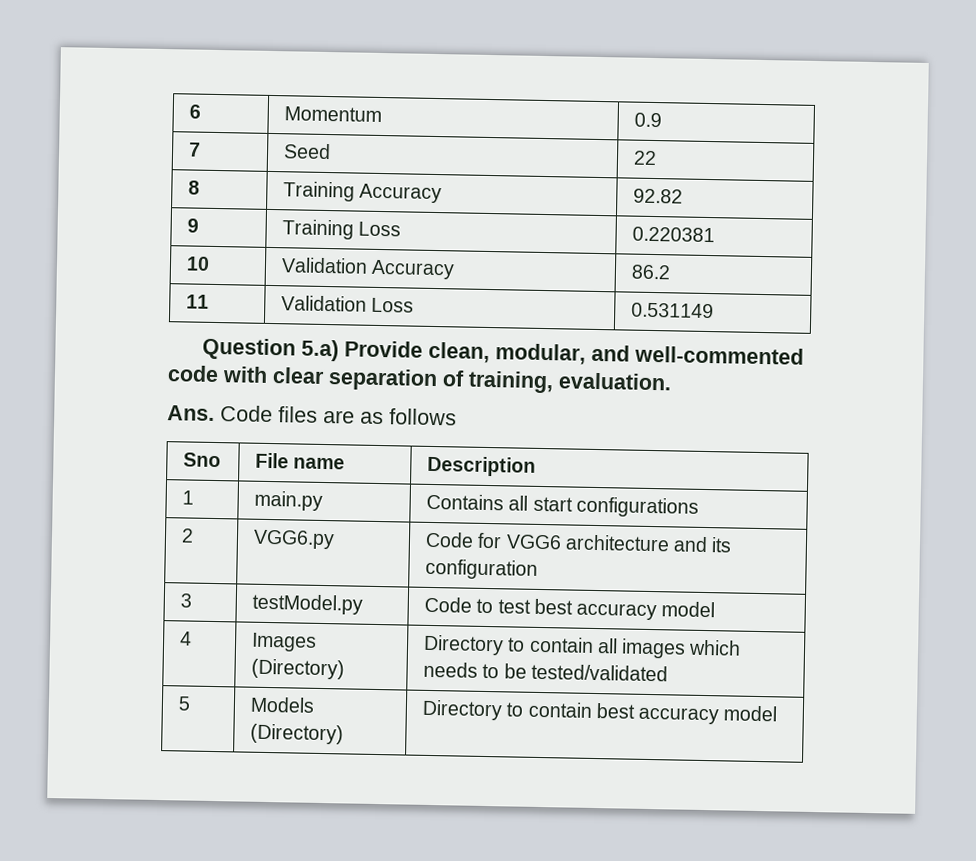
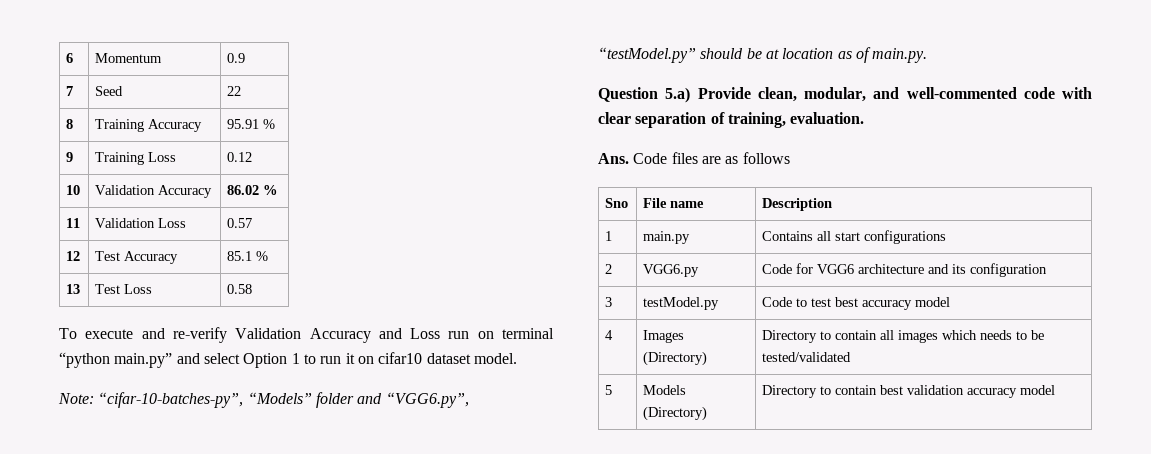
[633,188,684,204] 92.82 -> [227,119,276,129] 95.91 %
[632,226,716,243] 0.220381 -> [227,152,253,162] 0.12
[631,264,672,280] 86.2 -> [227,185,279,195] 86.02 %
[631,302,715,319] 0.531149 -> [227,218,253,228] [66,251,81,261] [95,251,179,264] [227,251,269,261] [66,284,81,294] [95,284,153,294] [227,284,253,294] [59,327,554,343] [59,352,517,368] [58,392,469,408] [598,47,928,63] 0.57 // 12 | Test Accuracy | 85.1 % // 13 | Test Loss | 0.58 // To execute and re-verify Validation Accuracy and Loss run on terminal “python main.py” and select Option 1 to run it on cifar10 dataset model. // Note: “cifar-10-batches-py”, “Models” folder and “VGG6.py”, “testModel.py” should be at location as of main.py.
(636, 711) none -> [907,385,965,395] validation

